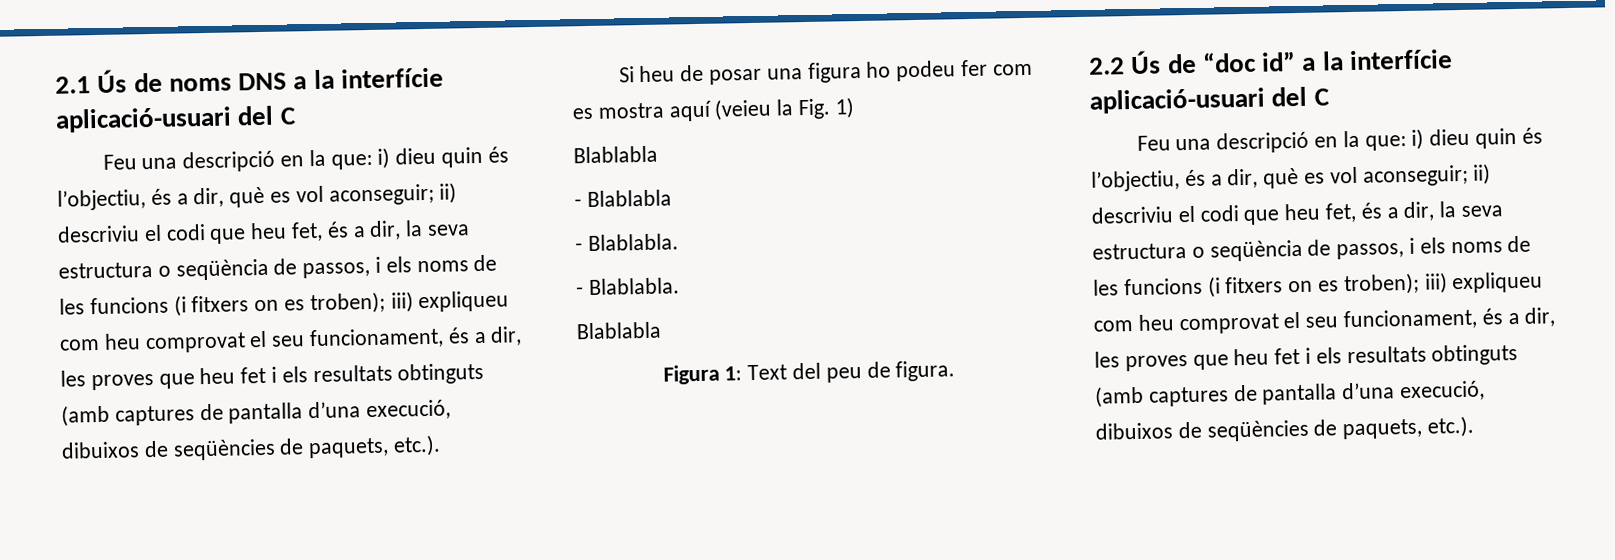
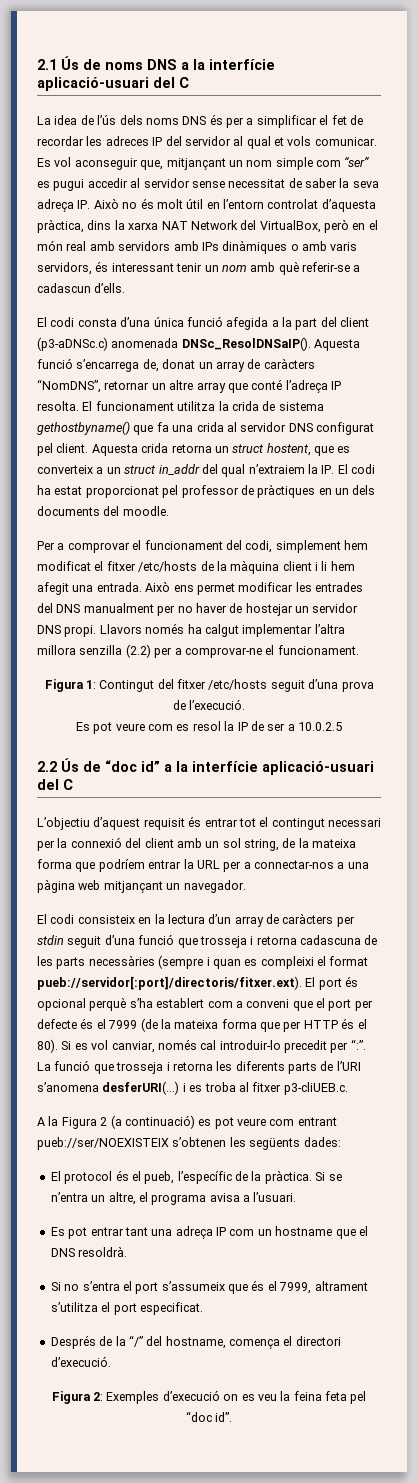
[102,146,509,173] [57,182,458,211] [57,220,471,244] [58,254,498,281] [59,290,510,317] [59,326,523,354] [60,362,485,391] [61,399,452,427] [61,434,442,461] [618,59,1033,85] [572,97,855,122] [573,145,658,164] [574,189,672,208] [575,233,679,252] [576,277,680,296] [576,321,662,340] [662,360,956,385] Feu una descripció en la que: i) dieu quin és l’objectiu, és a dir, què es vol aconseguir; ii) descriviu el codi que heu fet, és a dir, la seva estructura o seqüència de passos, i els noms de les funcions (i fitxers on es troben); iii) expliqueu com heu comprovat el seu funcionament, és a dir, les proves que heu fet i els resultats obtinguts (amb captures de pantalla d’una execució, dibuixos de seqüències de paquets, etc.). // Si heu de posar una figura ho podeu fer com es mostra aquí (veieu la Fig. 1) // Blablabla // - Blablabla // - Blablabla. // - Blablabla. // Blablabla // Figura 1: Text del peu de figura. -> [37,114,363,128] [37,136,377,149] [37,156,370,170] [37,178,379,191] [37,198,376,212] [37,219,378,233] [37,240,358,254] [37,261,361,275] [37,283,126,293] [37,316,370,330] [37,337,361,351] [37,358,315,372] [37,379,341,393] [37,401,324,411] [37,421,374,435] [37,443,351,456] [37,464,376,477] [37,484,376,498] [37,506,169,516] [37,540,368,553] [37,560,355,574] [37,581,363,595] [37,603,359,616] [37,623,345,637] [37,644,359,658] [44,679,374,692] [172,699,246,710] [75,721,343,734] La idea de l’ús dels noms DNS és per a simplificar el fet de recordar les adreces IP del servidor al qual et vols comunicar. Es vol aconseguir que, mitjançant un nom simple com “ser” es pugui accedir al servidor sense necessitat de saber la seva adreça IP. Això no és molt útil en l’entorn controlat d’aquesta pràctica, dins la xarxa NAT Network del VirtualBox, però en el món real amb servidors amb IPs dinàmiques o amb varis servidors, és interessant tenir un nom amb què referir-se a cadascun d’ells. // El codi consta d’una única funció afegida a la part del client (p3-aDNSc.c) anomenada DNSc_ResolDNSaIP(). Aquesta funció s’encarrega de, donat un array de caràcters “NomDNS”, retornar un altre array que conté l’adreça IP resolta. El funcionament utilitza la crida de sistema gethostbyname() que fa una crida al servidor DNS configurat pel client. Aquesta crida retorna un struct hostent, que es converteix a un struct in_addr del qual n’extraiem la IP. El codi ha estat proporcionat pel professor de pràctiques en un dels documents del moodle. // Per a comprovar el funcionament del codi, simplement hem modificat el fitxer /etc/hosts de la màquina client i li hem afegit una entrada. Això ens permet modificar les entrades del DNS manualment per no haver de hostejar un servidor DNS propi. Llavors només ha calgut implementar l’altra millora senzilla (2.2) per a comprovar-ne el funcionament. // Figura 1: Contingut del fitxer /etc/hosts seguit d’una prova de l’execució. // Es pot veure com es resol la IP de ser a 10.0.2.5
[1136,127,1543,154] [1091,163,1492,192] [1091,201,1504,225] [1092,235,1532,262] [1093,271,1544,298] [1093,307,1556,335] [1094,343,1519,372] [1095,380,1486,408] [1095,415,1475,442] Feu una descripció en la que: i) dieu quin és l’objectiu, és a dir, què es vol aconseguir; ii) descriviu el codi que heu fet, és a dir, la seva estructura o seqüència de passos, i els noms de les funcions (i fitxers on es troben); iii) expliqueu com heu comprovat el seu funcionament, és a dir, les proves que heu fet i els resultats obtinguts (amb captures de pantalla d’una execució, dibuixos de seqüències de paquets, etc.). -> [37,816,381,830] [37,837,357,851] [37,859,369,872] [37,879,246,893] [37,913,355,927] [37,934,378,948] [37,955,369,969] [37,976,359,990] [37,997,373,1011] [37,1018,367,1032] [37,1039,366,1053] [37,1060,361,1074] [37,1081,348,1095] [37,1115,337,1129] [37,1137,341,1150] [50,1170,342,1184] [50,1192,297,1205] [50,1226,368,1239] [50,1246,128,1257] [50,1280,368,1294] [50,1302,203,1315] [50,1335,341,1349] [50,1356,111,1367] [51,1390,367,1404] [185,1411,233,1422] L’objectiu d’aquest requisit és entrar tot el contingut necessari per la connexió del client amb un sol string, de la mateixa forma que podríem entrar la URL per a connectar-nos a una pàgina web mitjançant un navegador. // El codi consisteix en la lectura d’un array de caràcters per stdin seguit d’una funció que trosseja i retorna cadascuna de les parts necessàries (sempre i quan es compleixi el format pueb://servidor[:port]/directoris/fitxer.ext). El port és opcional perquè s’ha establert com a conveni que el port per defecte és el 7999 (de la mateixa forma que per HTTP és el 80). Si es vol canviar, només cal introduir-lo precedit per “:”. La funció que trosseja i retorna les diferents parts de l’URI s’anomena desferURI(...) i es troba al fitxer p3-cliUEB.c. // A la Figura 2 (a continuació) es pot veure com entrant pueb://ser/NOEXISTEIX s’obtenen les següents dades: // El protocol és el pueb, l’específic de la pràctica. Si se n’entra un altre, el programa avisa a l’usuari. // Es pot entrar tant una adreça IP com un hostname que el DNS resoldrà. // Si no s’entra el port s’assumeix que és el 7999, altrament s’utilitza el port especificat. // Després de la “/” del hostname, comença el directori d’execució. // Figura 2: Exemples d’execució on es veu la feina feta pel “doc id”.

